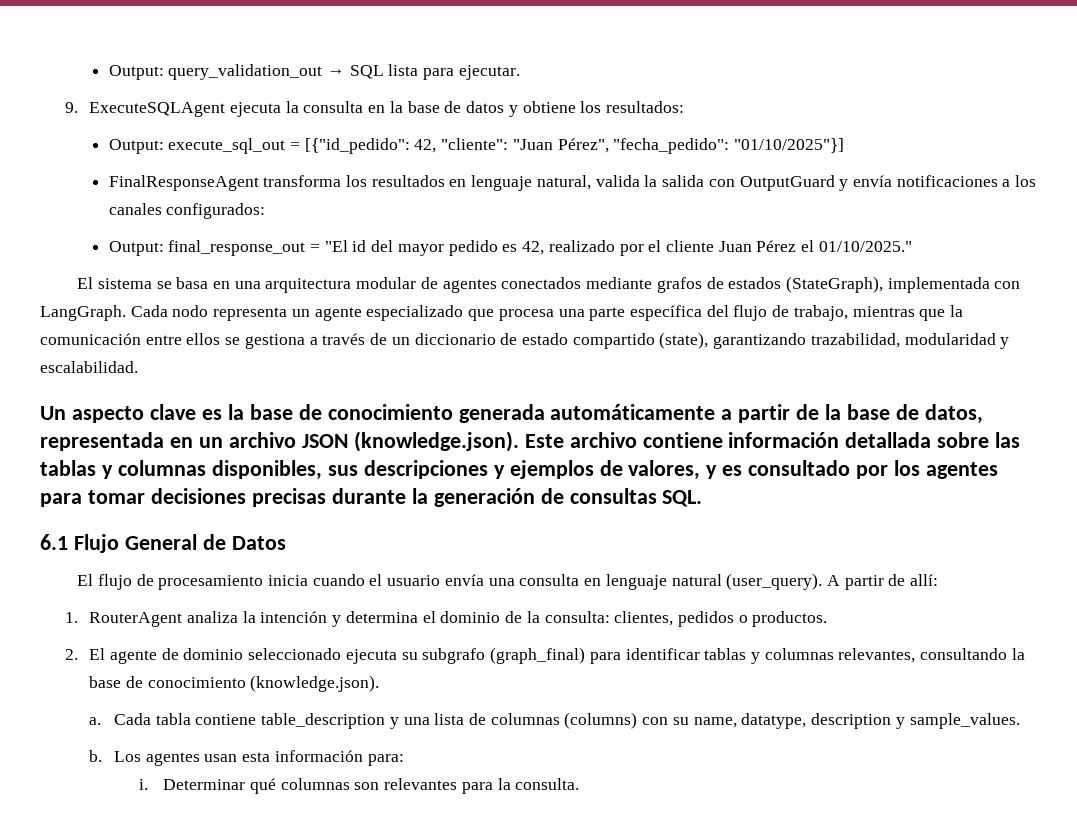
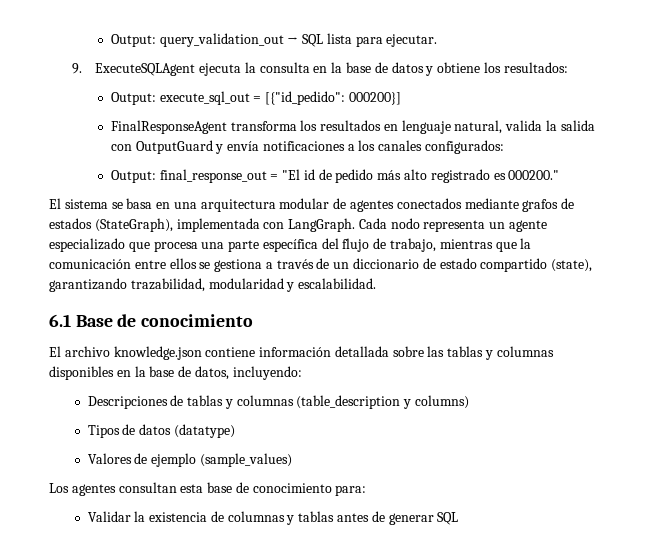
[414,138,845,154] 42, "cliente": "Juan Pérez", "fecha_pedido": "01/10/2025"}] -> [348,92,401,105] 000200}]
[371,240,912,256] del mayor pedido es 42, realizado por el cliente Juan Pérez el 01/10/2025." -> [318,169,560,183] de pedido más alto registrado es 000200."
[40,404,984,424] [40,431,637,452] Un aspecto clave es la base de conocimiento generada automáticamente a partir de la base de datos, representada en un archivo JSON (knowledge.json). Este archivo -> [49,314,254,327] [49,346,202,360] 6.1 Base de conocimiento // El archivo knowledge.json
[211,460,999,480] [40,488,703,507] [40,534,286,553] [77,573,939,590] [64,611,828,627] [64,647,1025,664] [89,675,380,692] [89,712,1020,729] [89,750,404,766] [138,778,580,794] disponibles, sus descripciones y ejemplos de valores, y es consultado por los agentes para tomar decisiones precisas durante la generación de consultas SQL. // 6.1 Flujo General de Datos // El flujo de procesamiento inicia cuando el usuario envía una consulta en lenguaje natural (user_query). A partir de allí: // 1. RouterAgent analiza la intención y determina el dominio de la consulta: clientes, pedidos o productos. // 2. El agente de dominio seleccionado ejecuta su subgrafo (graph_final) para identificar tablas y columnas relevantes, consultando la base de conocimiento (knowledge.json). // a. Cada tabla contiene table_description y una lista de columnas (columns) con su name, datatype, description y sample_values. // b. Los agentes usan esta información para: // i. Determinar qué columnas son relevantes para la consulta. -> [49,366,302,380] [87,395,470,409] [87,424,235,438] [87,453,292,467] [49,482,367,496] [87,511,459,525] disponibles en la base de datos, incluyendo: // Descripciones de tablas y columnas (table_description y columns) // Tipos de datos (datatype) // Valores de ejemplo (sample_values) // Los agentes consultan esta base de conocimiento para: // Validar la existencia de columnas y tablas antes de generar SQL

